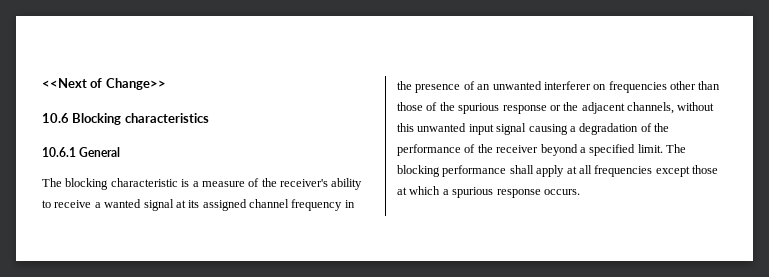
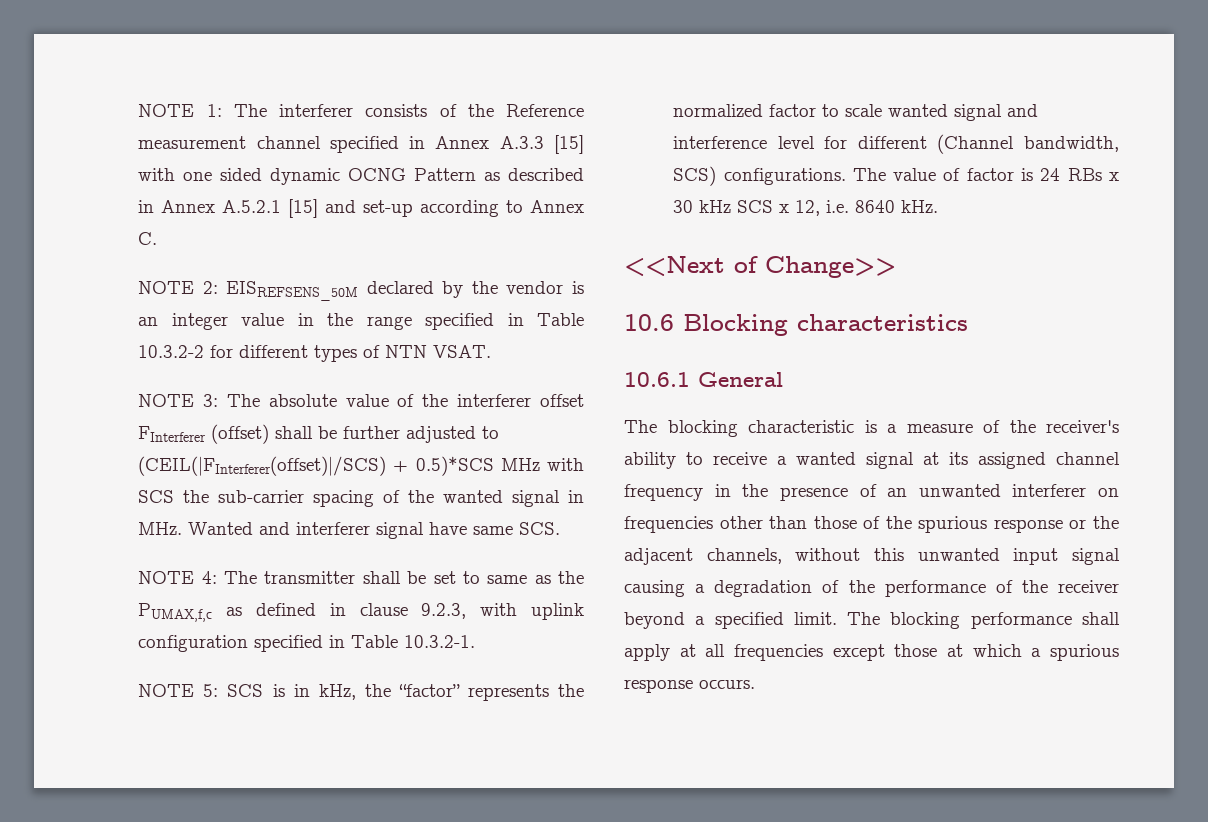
(42, 83) none -> [138,104,584,117] [138,135,584,154] [138,168,584,185] [138,199,584,218] [138,232,158,245] [138,281,584,301] [138,313,584,330] [138,345,492,362] [138,394,584,407] [138,424,500,444] [138,456,584,476] [138,490,584,507] [138,522,561,539] [138,571,584,584] [138,603,584,622] [138,635,476,652] [138,684,585,701] [673,104,1039,121] [673,134,1119,154] [673,166,1119,186] [673,200,939,216] NOTE 1: The interferer consists of the Reference measurement channel specified in Annex A.3.3 [15] with one sided dynamic OCNG Pattern as described in Annex A.5.2.1 [15] and set-up according to Annex C. // NOTE 2: EISREFSENS_50M declared by the vendor is an integer value in the range specified in Table 10.3.2-2 for different types of NTN VSAT. // NOTE 3: The absolute value of the interferer offset FInterferer (offset) shall be further adjusted to (CEIL(|FInterferer(offset)|/SCS) + 0.5)*SCS MHz with SCS the sub-carrier spacing of the wanted signal in MHz. Wanted and interferer signal have same SCS. // NOTE 4: The transmitter shall be set to same as the PUMAX,f,c as defined in clause 9.2.3, with uplink configuration specified in Table 10.3.2-1. // NOTE 5: SCS is in kHz, the “factor” represents the normalized factor to scale wanted signal and interference level for different (Channel bandwidth, SCS) configurations. The value of factor is 24 RBs x 30 kHz SCS x 12, i.e. 8640 kHz. //

